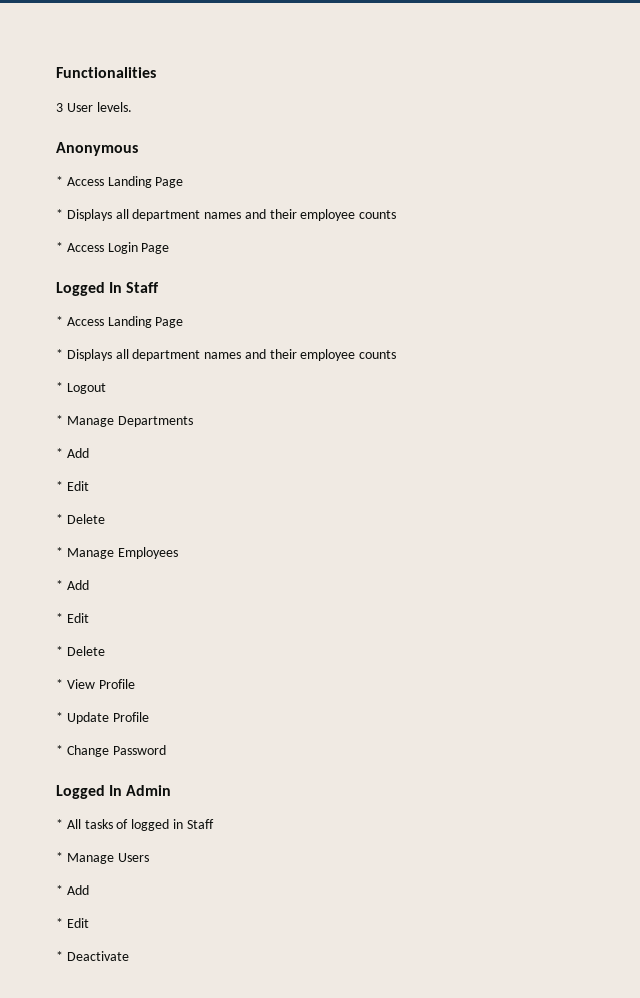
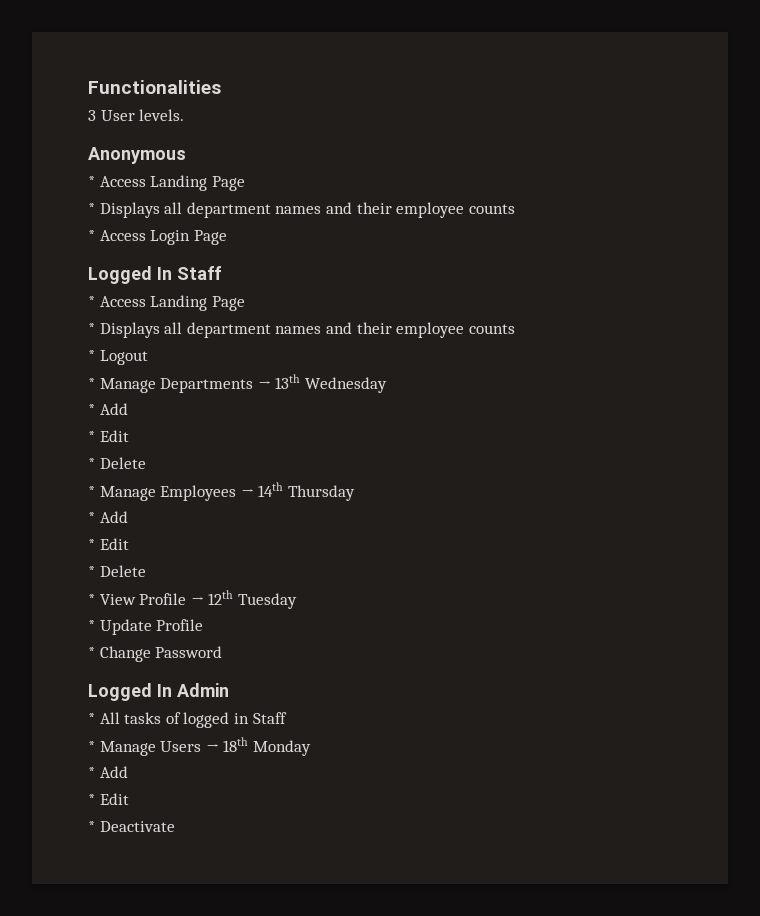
(193, 421) none -> [257,374,387,393] → 13th Wednesday
(178, 553) none -> [240,482,355,501] → 14th Thursday
(135, 684) none -> [190,590,297,609] → 12th Tuesday
(149, 857) none -> [205,737,311,756] → 18th Monday

